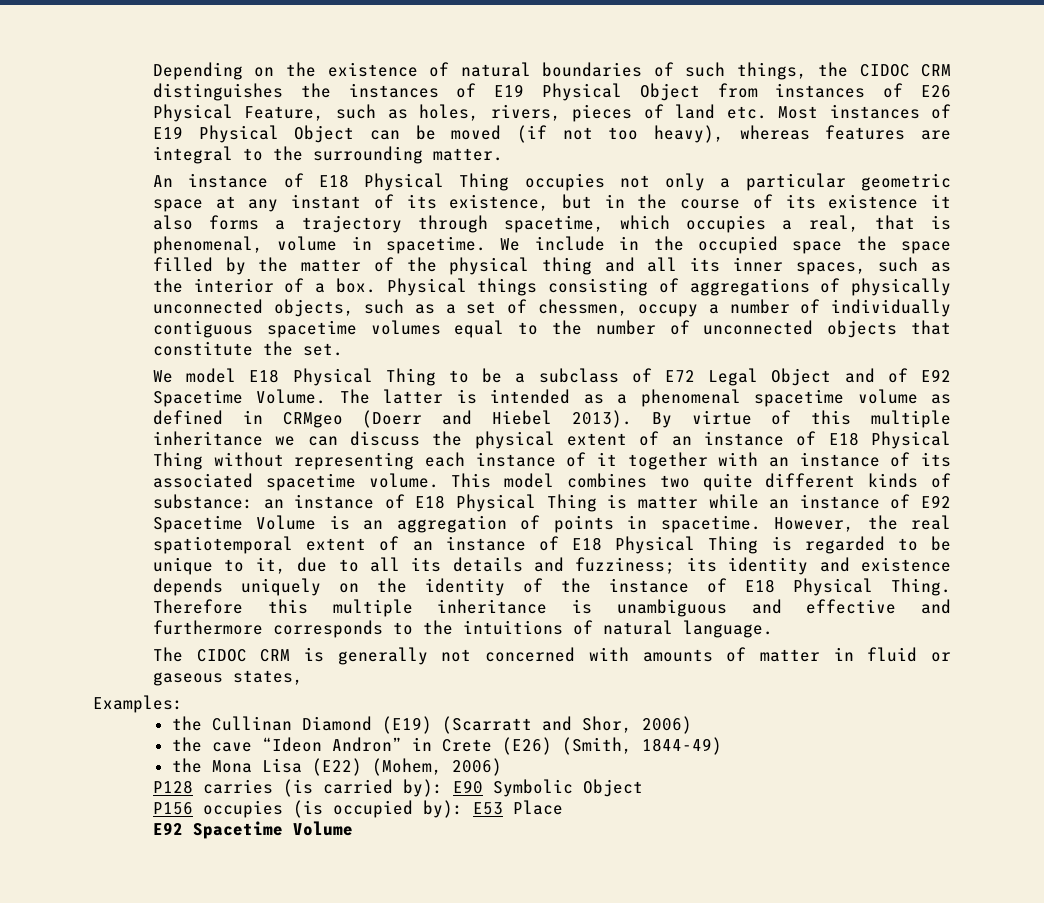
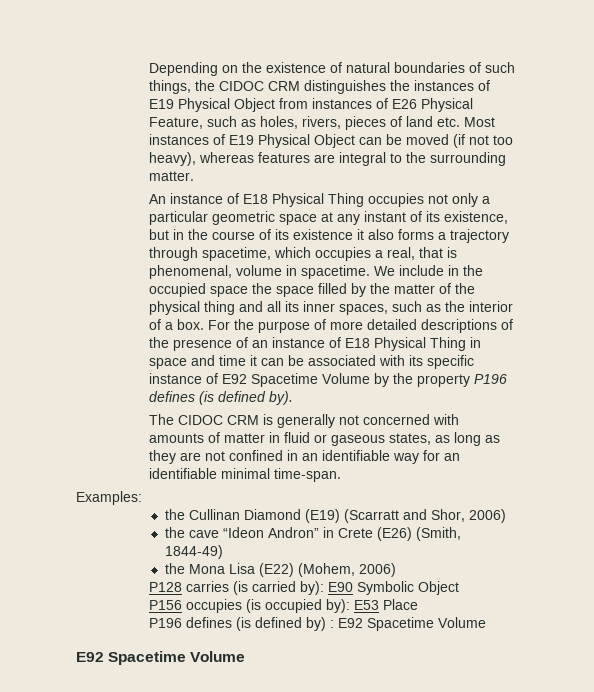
[386,278,951,296] [152,299,951,317] [152,320,951,338] [152,341,343,356] [152,368,952,386] [152,389,951,407] [152,410,951,428] [152,431,952,449] [152,452,951,470] [152,473,951,491] [152,494,790,512] Physical things consisting of aggregations of physically unconnected objects, such as a set of chessmen, occupy a number of individually contiguous spacetime volumes equal to the number of unconnected objects that constitute the set. // We model E18 Physical Thing to be a subclass of E72 Legal Object and of E92 Spacetime Volume. The latter is intended as a phenomenal spacetime volume as defined in CRMgeo (Doerr and Hiebel 2013). By virtue of this multiple inheritance we can discuss the physical extent of an instance of E18 Physical Thing without representing each instance of it together with an instance of its associated spacetime volume. This model combines two quite different kinds of substance: an instance of E18 Physical Thing is matter while an -> [208,319,514,333] [149,337,482,351] [149,355,475,369] For the purpose of more detailed descriptions of the presence of an instance of E18 Physical Thing in space and time it can be associated with its specific
[329,515,951,533] [152,536,951,554] [152,557,951,575] [152,578,952,596] [152,599,951,617] [152,620,773,638] is an aggregation of points in spacetime. However, the real spatiotemporal extent of an instance of E18 Physical Thing is regarded to be unique to it, due to all its details and fuzziness; its identity and existence depends uniquely on the identity of the instance of E18 Physical Thing. Therefore this multiple inheritance is unambiguous and effective and furthermore corresponds to the intuitions of natural language. -> [374,373,508,387] [149,391,294,405] by the property P196 defines (is defined by).
(303, 677) none -> [435,432,501,446] [149,450,461,464] [149,468,342,482] as long as they are not confined in an identifiable way for an identifiable minimal time-span.
[152,821,353,839] E92 Spacetime Volume -> [149,617,487,631] [76,651,246,665] P196 defines (is defined by) : E92 Spacetime Volume // E92 Spacetime Volume

